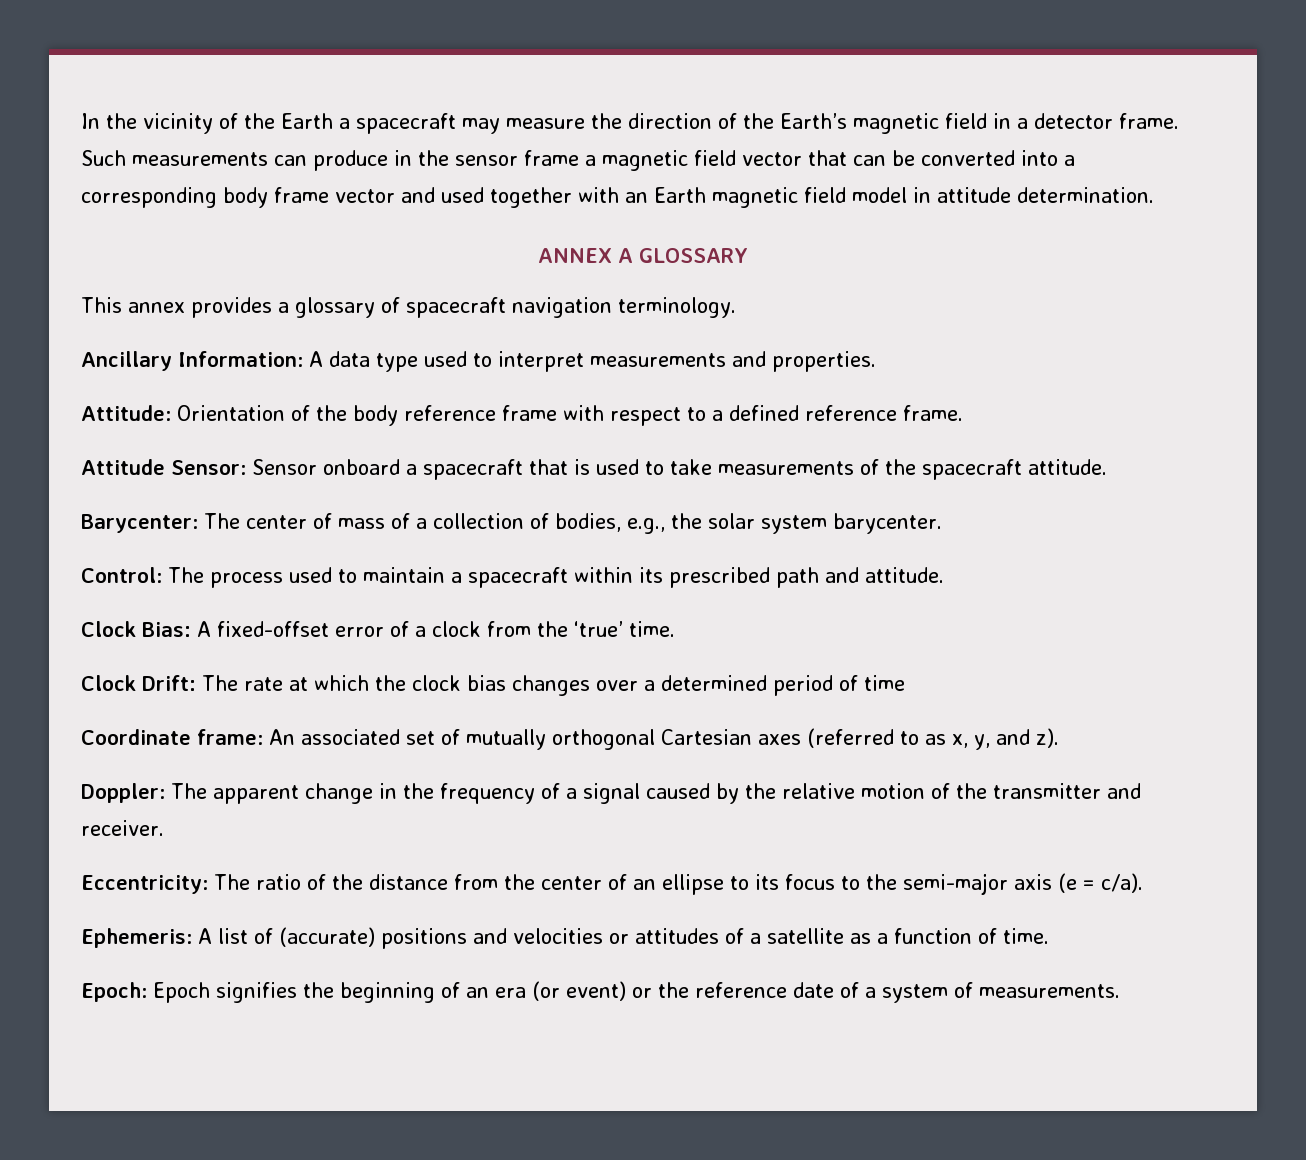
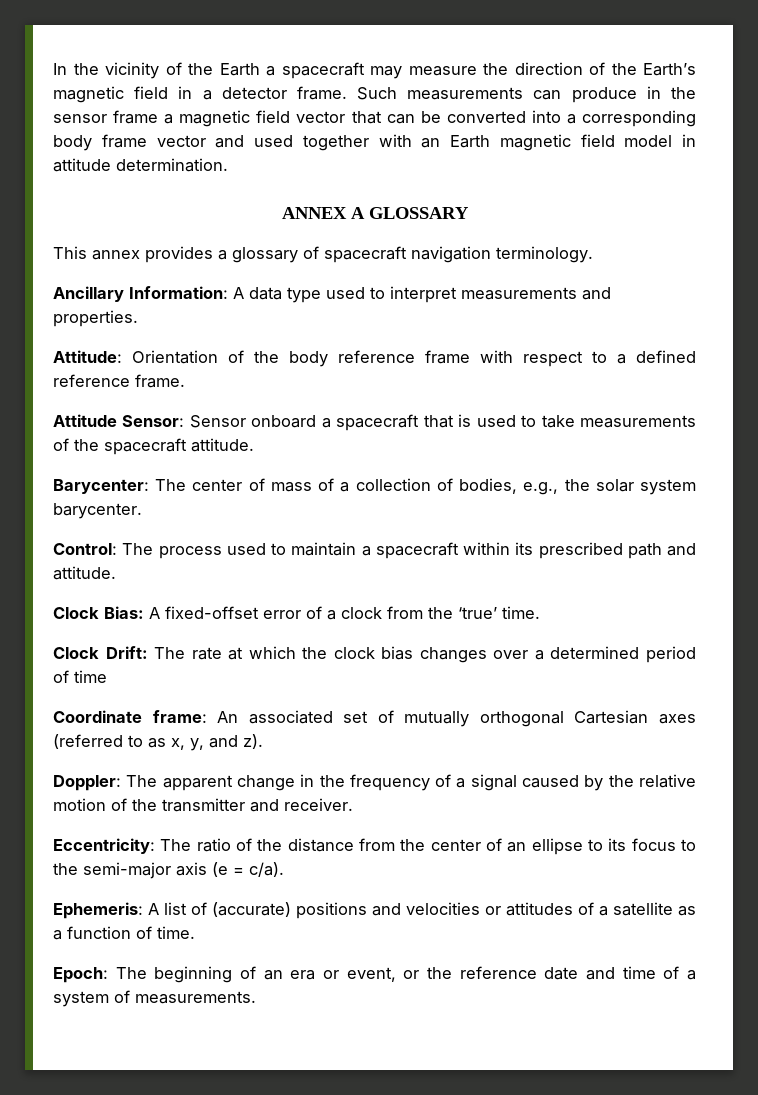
[153,982,334,1003] Epoch signifies the -> [115,967,147,979] The
[532,981,626,1001] (or event) -> [322,967,396,982] or event,
(834, 990) none -> [586,966,656,980] and time

